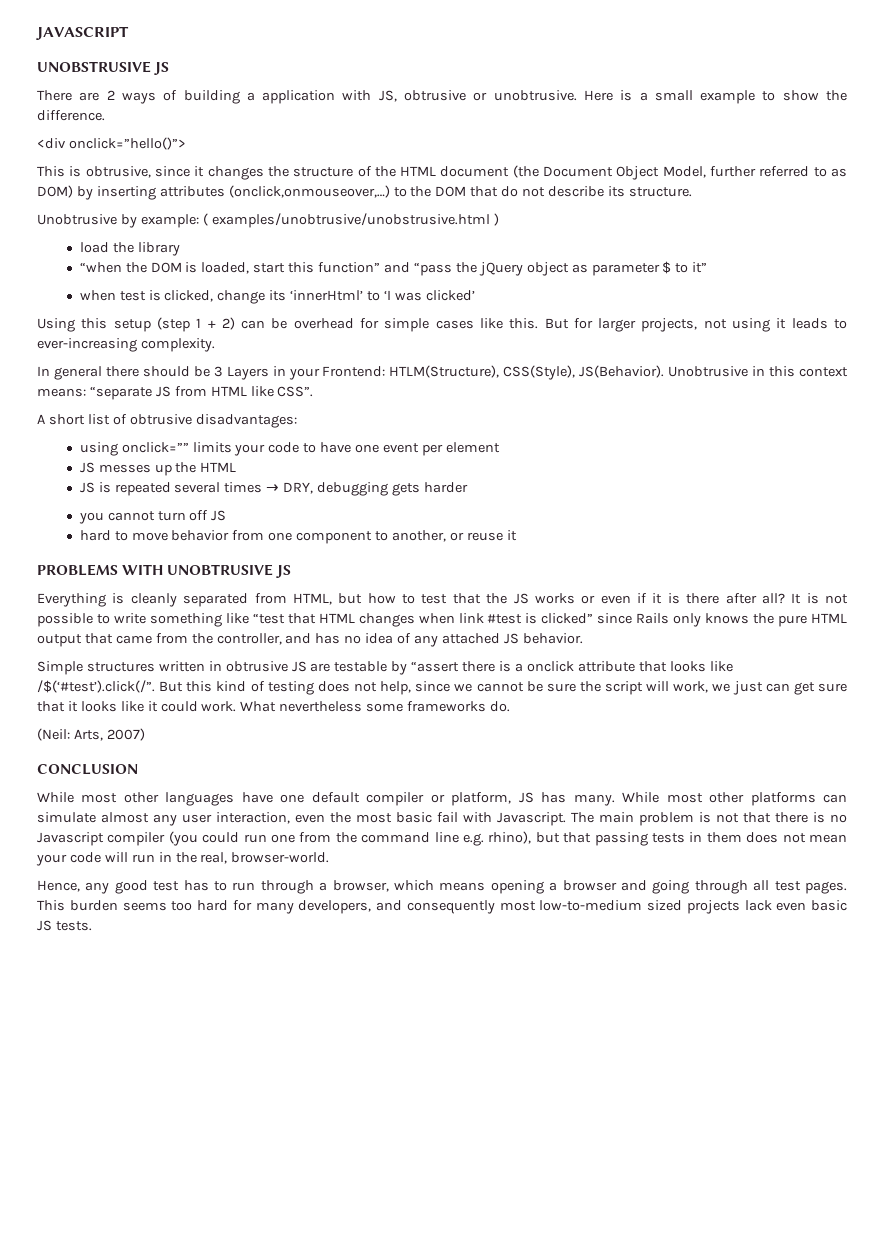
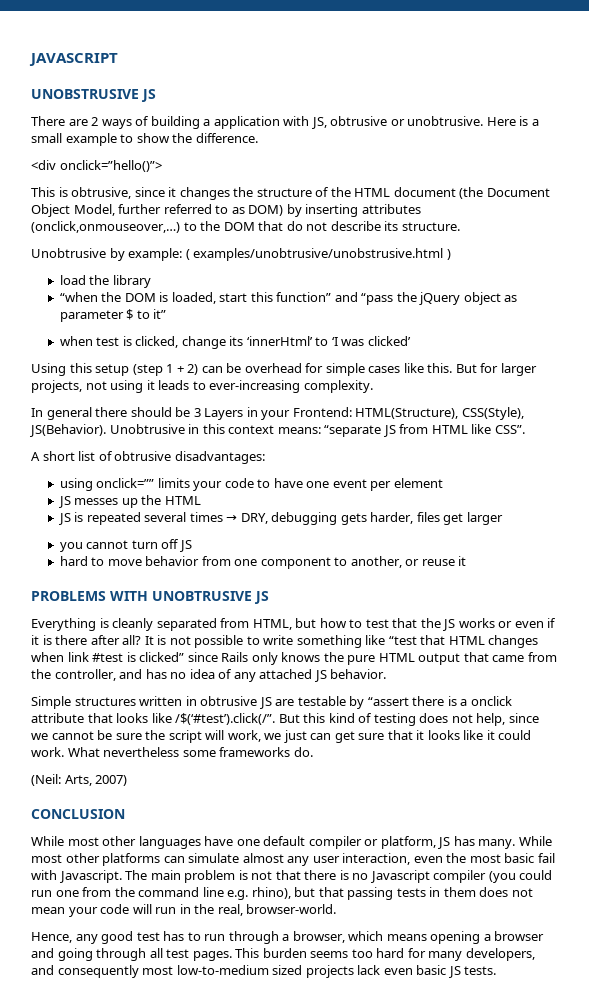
[389,365,500,378] HTLM(Structure), -> [355,408,459,419] HTML(Structure),
[423,482,468,493] harder -> [370,512,503,525] harder, files get larger

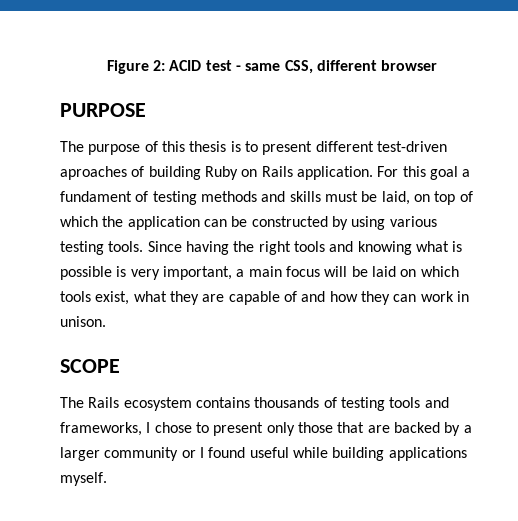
[29,53,118,66] [31,89,156,102] [31,116,539,129] [31,133,258,146] [31,160,162,172] [31,187,550,200] [31,204,421,217] [31,221,460,233] [31,248,451,261] [59,275,151,288] [59,292,518,305] [59,309,167,322] [59,336,411,349] [31,363,537,376] [31,380,373,393] [31,407,524,420] [29,424,525,437] [31,451,265,464] [59,478,443,491] [57,495,201,508] [57,512,503,525] [59,539,192,552] [59,556,467,569] [31,591,269,604] [31,618,557,631] [31,635,539,648] [31,652,557,665] [31,669,387,682] [31,696,512,709] [31,713,539,726] [31,730,532,743] [31,747,313,757] [31,774,128,786] [31,809,125,819] [31,836,552,849] [31,853,555,866] [31,870,553,883] [31,887,533,900] [31,904,337,917] [31,931,545,944] [31,948,535,961] [31,965,497,978] JAVASCRIPT // UNOBSTRUSIVE JS // There are 2 ways of building a application with JS, obtrusive or unobtrusive. Here is a small example to show the difference. // <div onclick=”hello()”> // This is obtrusive, since it changes the structure of the HTML document (the Document Object Model, further referred to as DOM) by inserting attributes (onclick,onmouseover,…) to the DOM that do not describe its structure. // Unobtrusive by example: ( examples/unobtrusive/unobstrusive.html ) // load the library // “when the DOM is loaded, start this function” and “pass the jQuery object as parameter $ to it” // when test is clicked, change its ‘innerHtml’ to ‘I was clicked’ // Using this setup (step 1 + 2) can be overhead for simple cases like this. But for larger projects, not using it leads to ever-increasing complexity. // In general there should be 3 Layers in your Frontend: HTML(Structure), CSS(Style), JS(Behavior). Unobtrusive in this context means: “separate JS from HTML like CSS”. // A short list of obtrusive disadvantages: // using onclick=”” limits your code to have one event per element // JS messes up the HTML // JS is repeated several times → DRY, debugging gets harder, files get larger // you cannot turn off JS // hard to move behavior from one component to another, or reuse it // PROBLEMS WITH UNOBTRUSIVE JS // Everything is cleanly separated from HTML, but how to test that the JS works or even if it is there after all? It is not possible to write something like “test that HTML changes when link #test is clicked” since Rails only knows the pure HTML output that came from the controller, and has no idea of any attached JS behavior. // Simple structures written in obtrusive JS are testable by “assert there is a onclick attribute that looks like /$(‘#test’).click(/”. But this kind of testing does not help, since we cannot be sure the script will work, we just can get sure that it looks like it could work. What nevertheless some frameworks do. // (Neil: Arts, 2007) // CONCLUSION // While most other languages have one default compiler or platform, JS has many. While most other platforms can simulate almost any user interaction, even the most basic fail with Javascript. The main problem is not that there is no Javascript compiler (you could run one from the command line e.g. rhino), but that passing tests in them does not mean your code will run in the real, browser-world. // Hence, any good test has to run through a browser, which means opening a browser and going through all test pages. This burden seems too hard for many developers, and consequently most low-to-medium sized projects lack even basic JS tests. -> [106,60,438,74] [60,103,146,117] [60,141,447,155] [60,166,471,180] [60,191,473,205] [60,216,437,230] [60,241,463,255] [60,266,459,280] [60,291,469,305] [60,316,106,327] [60,359,120,373] [60,397,449,411] [60,422,472,436] [60,447,467,461] [60,472,107,486] Figure 2: ACID test - same CSS, different browser // PURPOSE // The purpose of this thesis is to present different test-driven aproaches of building Ruby on Rails application. For this goal a fundament of testing methods and skills must be laid, on top of which the application can be constructed by using various testing tools. Since having the right tools and knowing what is possible is very important, a main focus will be laid on which tools exist, what they are capable of and how they can work in unison. // SCOPE // The Rails ecosystem contains thousands of testing tools and frameworks, I chose to present only those that are backed by a larger community or I found useful while building applications myself.

